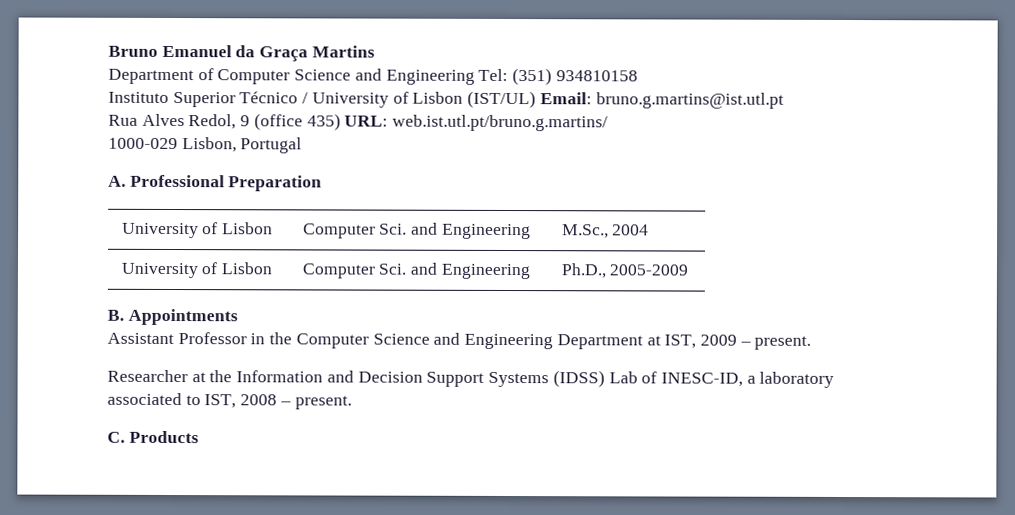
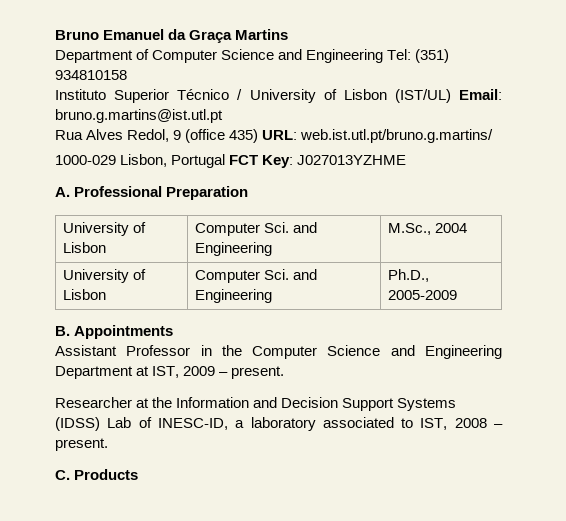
(303, 145) none -> [229,155,407,168] FCT Key: J027013YZHME

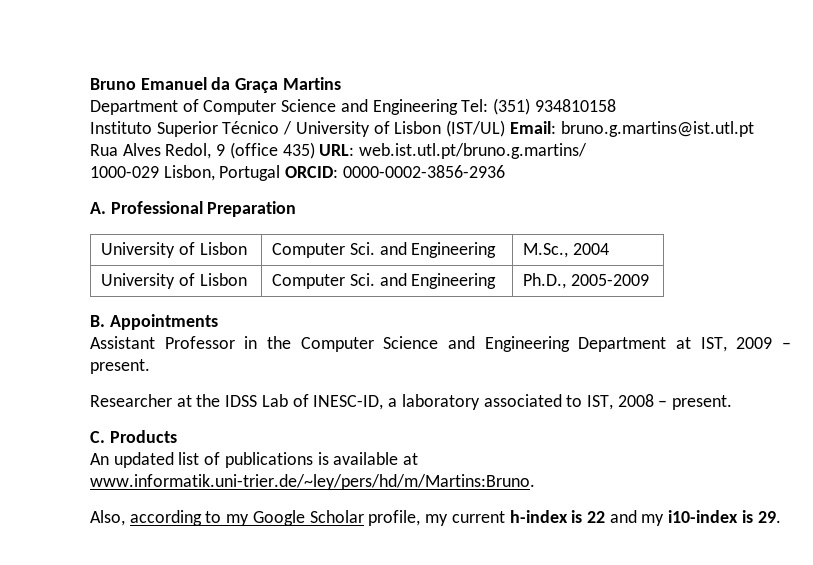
[229,155,407,168] FCT Key: J027013YZHME -> [285,165,505,178] ORCID: 0000-0002-3856-2936
[176,397,457,411] [55,417,100,431] Information and Decision Support Systems (IDSS) -> [225,395,258,407] IDSS
(139, 474) none -> [90,452,419,468] [90,474,535,490] [90,510,781,526] // An updated list of publications is available at www.informatik.uni-trier.de/~ley/pers/hd/m/Martins:Bruno. // Also, according to my Google Scholar profile, my current h-index is 22 and my i10-index is 29.

